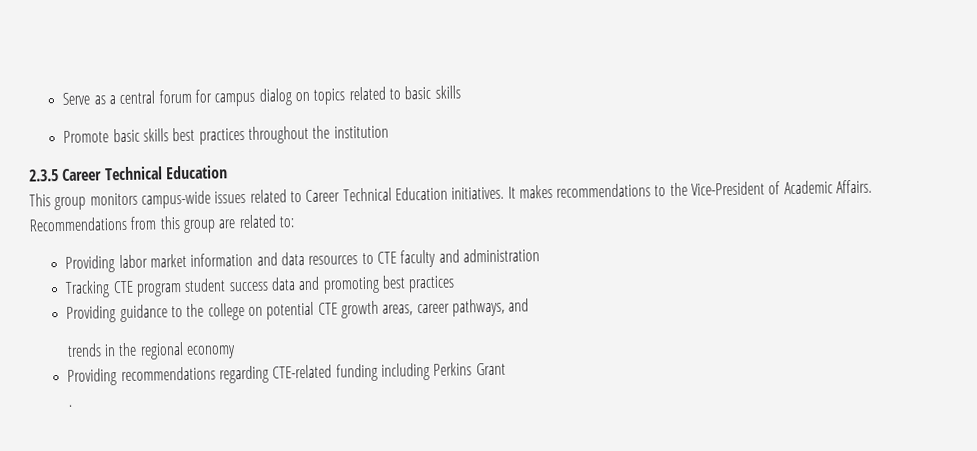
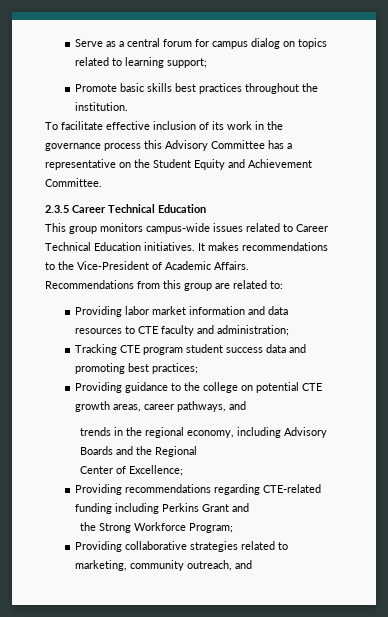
[404,85,461,100] basic skills -> [124,57,207,68] learning support;
[333,125,389,139] institution -> [74,102,128,111] [45,121,283,130] [45,140,292,151] [45,159,312,170] [45,178,102,187] institution. // To facilitate effective inclusion of its work in the governance process this Advisory Committee has a representative on the Student Equity and Achievement Committee.
[462,248,540,263] administration -> [216,325,289,336] administration;
[408,275,456,293] practices -> [151,363,198,374] practices;
[185,345,236,359] economy -> [187,427,328,438] [80,446,198,457] [80,465,184,476] economy, including Advisory Boards and the Regional // Center of Excellence;
[67,404,72,407] // . -> [231,503,249,512] [80,522,234,533] [74,541,288,552] [74,560,252,571] and // the Strong Workforce Program; // Providing collaborative strategies related to marketing, community outreach, and

